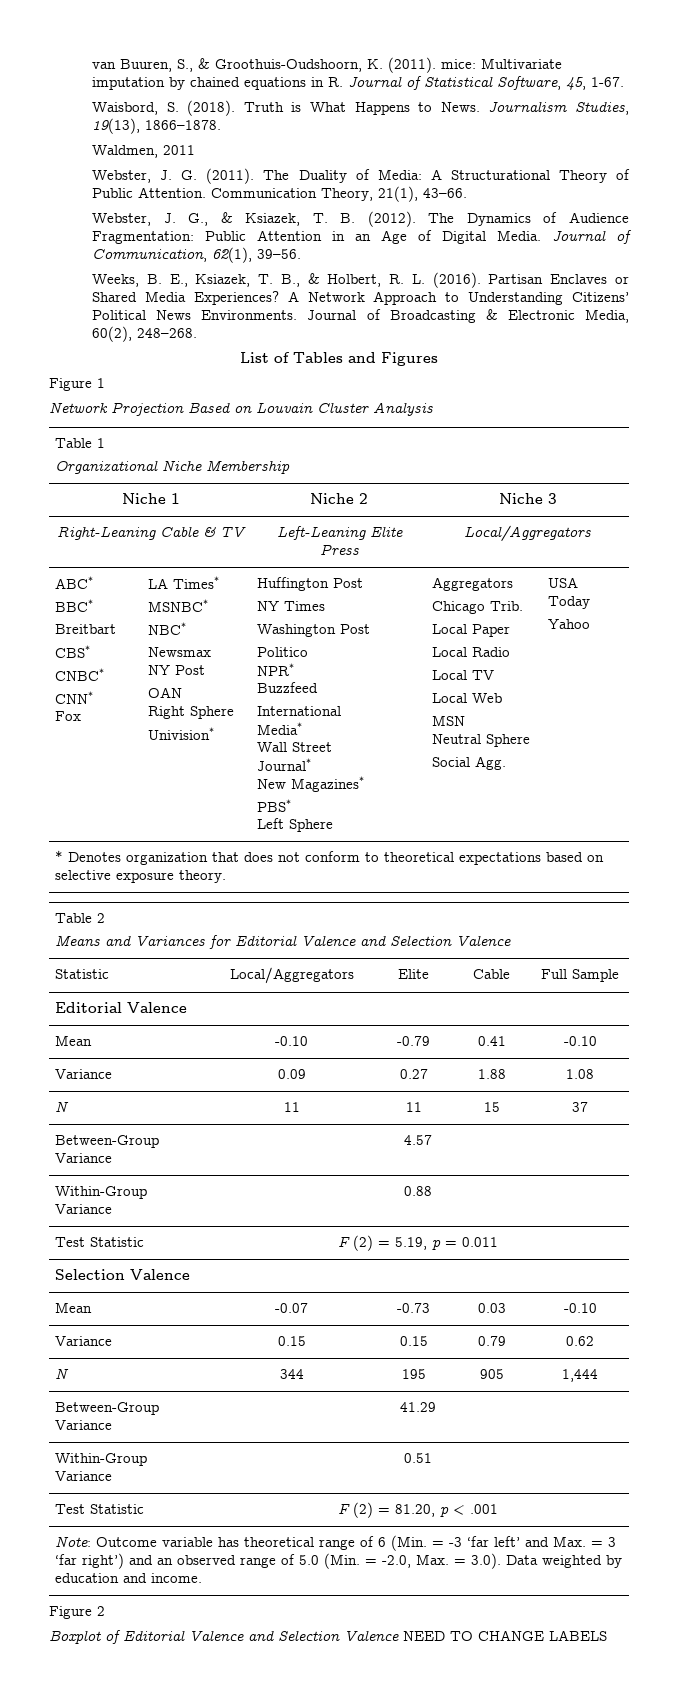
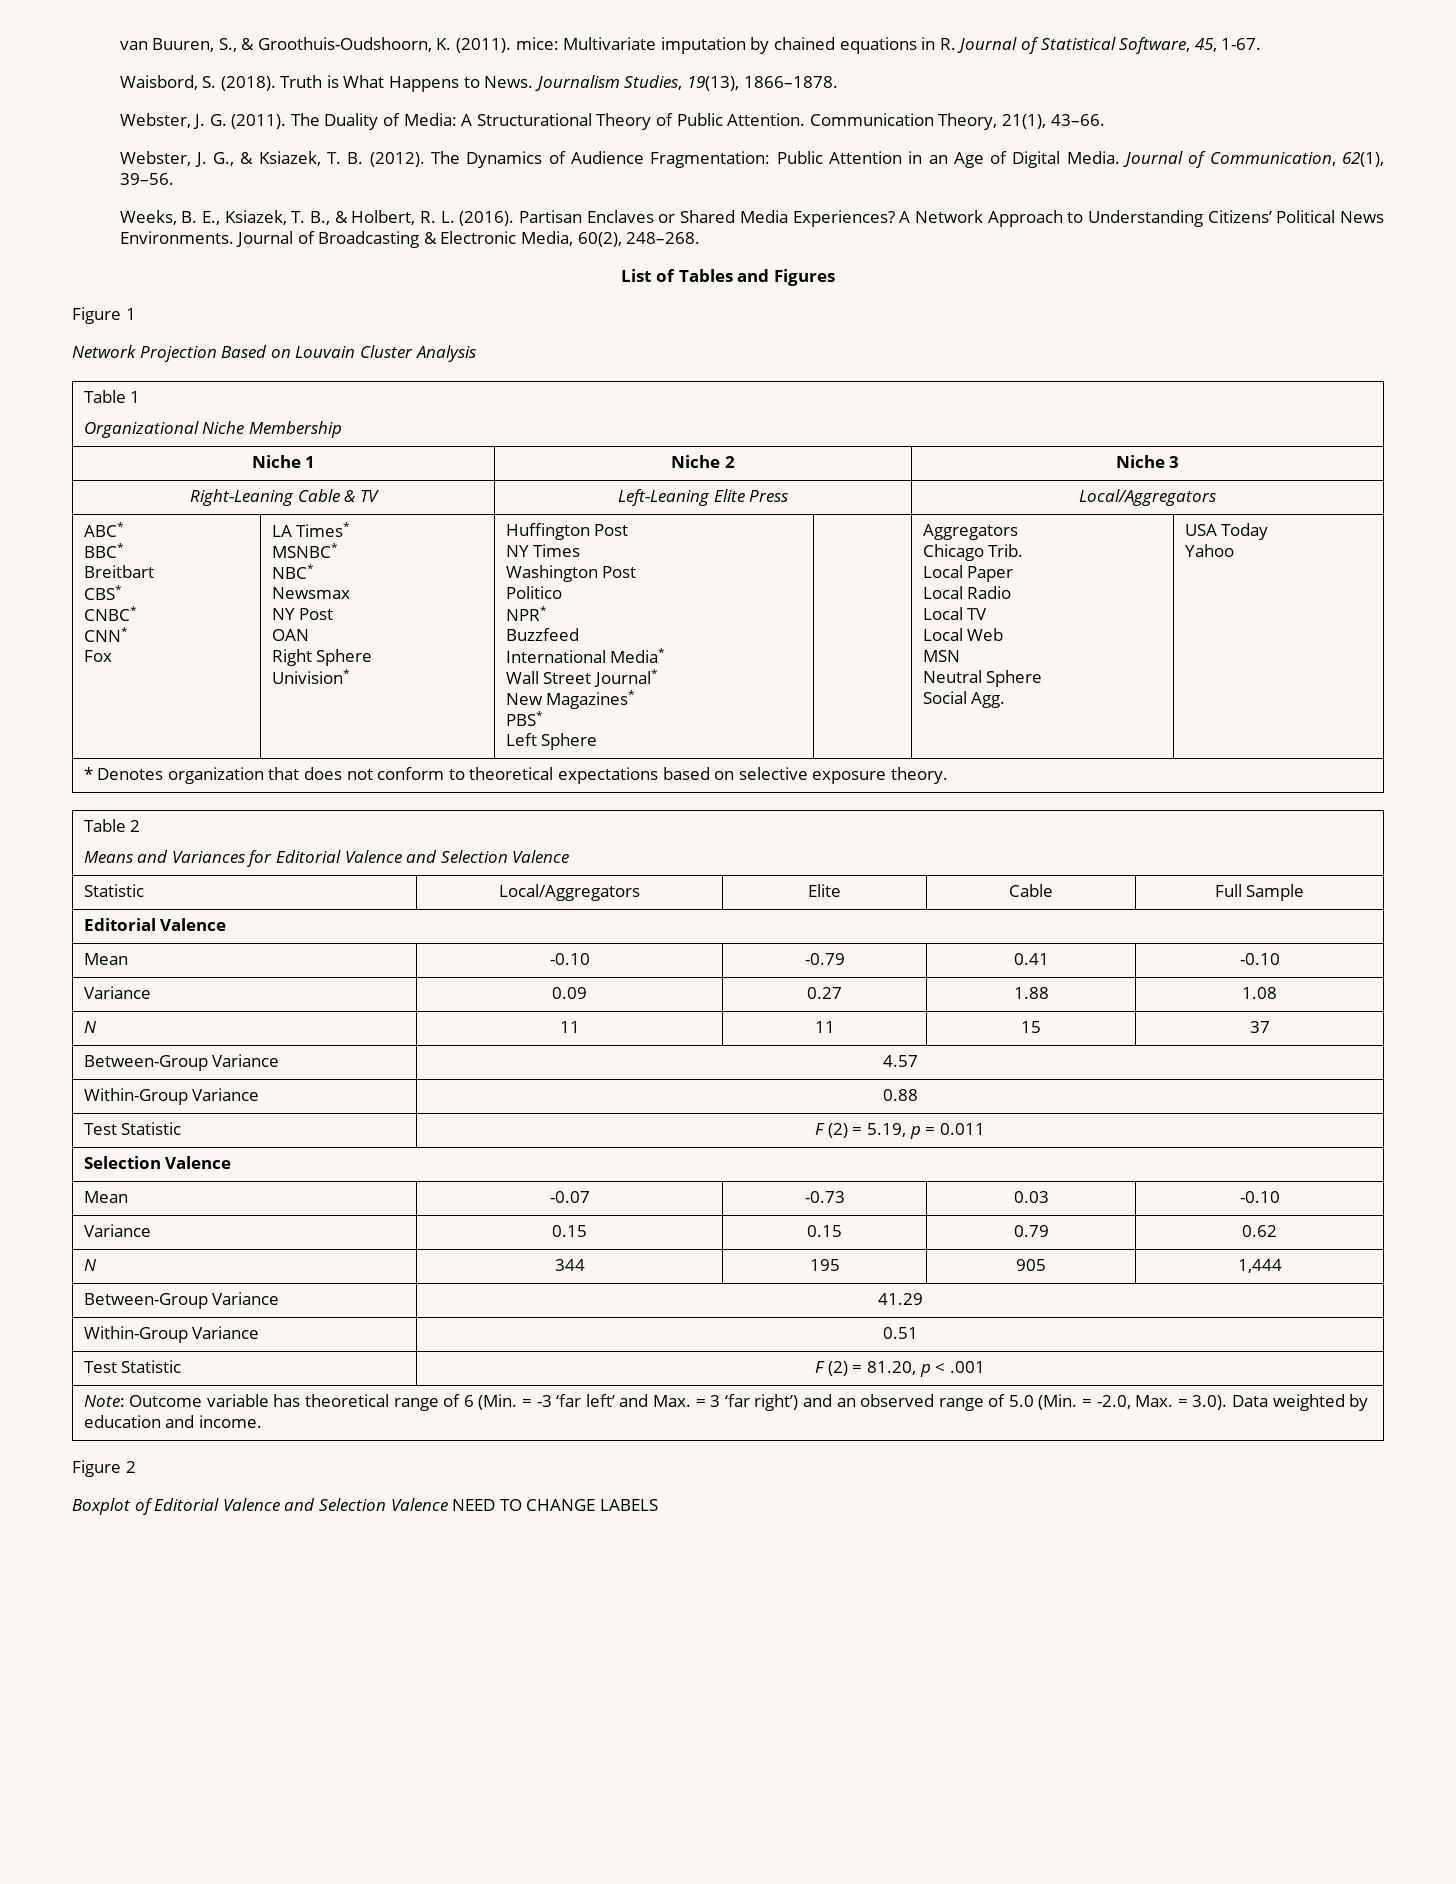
[92,145,196,158] // Waldmen, 2011 -> (838, 82) none

